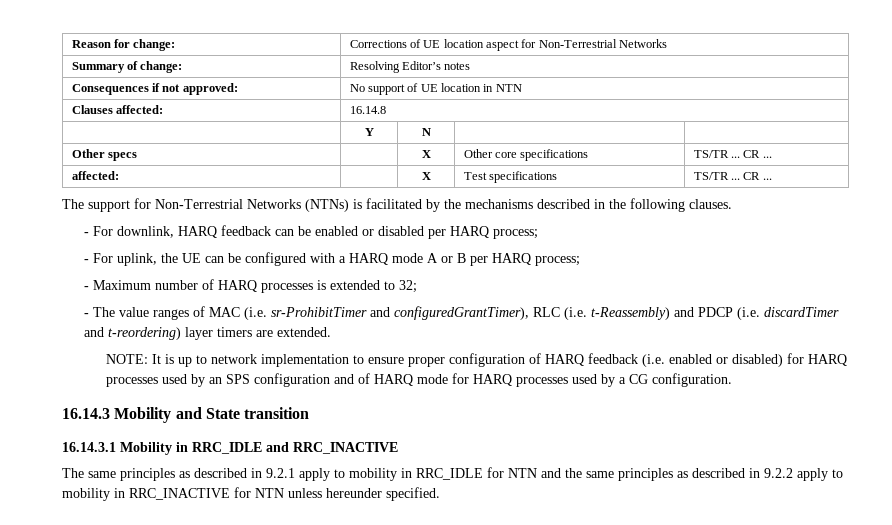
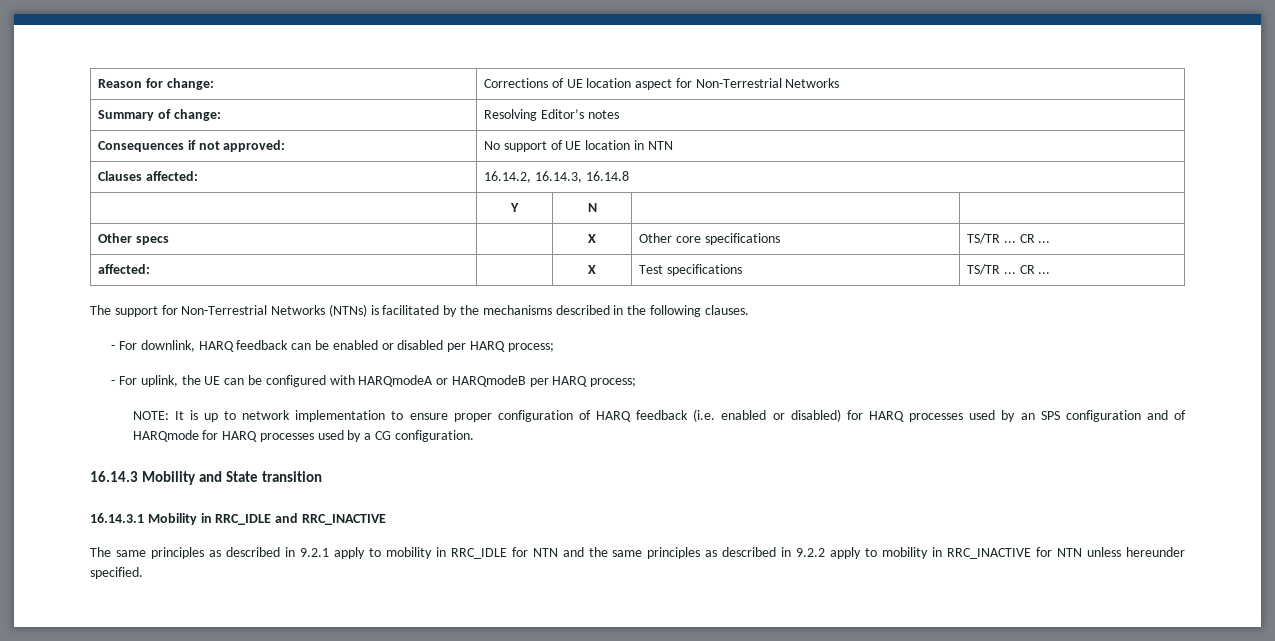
(163, 109) none -> [483,171,582,183] 16.14.2, 16.14.3,
[339,253,581,266] [84,279,418,293] [84,306,840,320] [84,327,332,340] a HARQ mode A or B per HARQ process; // - Maximum number of HARQ processes is extended to 32; // - The value ranges of MAC (i.e. sr-ProhibitTimer and configuredGrantTimer), RLC (i.e. t-Reassembly) and PDCP (i.e. discardTimer and t-reordering) layer timers are extended. -> [358,375,637,387] HARQmodeA or HARQmodeB per HARQ process;
[374,374,449,386] HARQ mode -> [132,430,199,442] HARQmode

